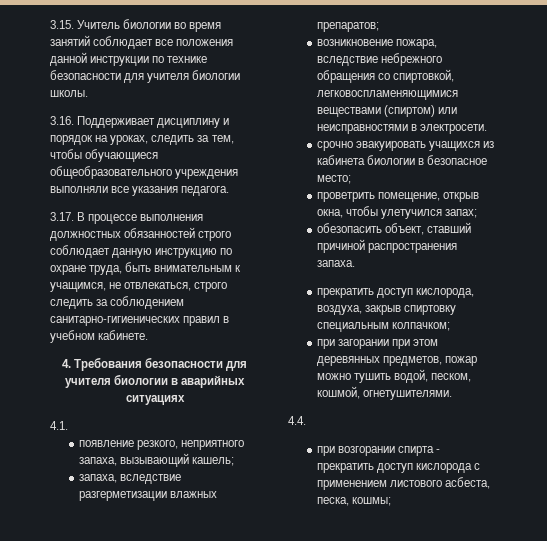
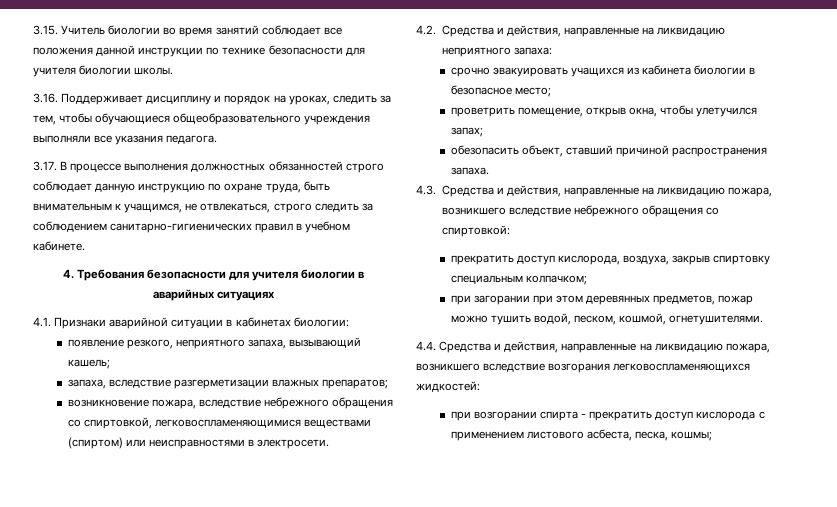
(68, 425) none -> [54,317,349,329] Признаки аварийной ситуации в кабинетах биологии:
(488, 129) none -> [416,25,726,37] [441,47,552,57] // 4.2. Средства и действия, направленные на ликвидацию неприятного запаха:
(355, 263) none -> [416,185,773,197] [441,205,720,217] [441,225,510,237] // 4.3. Средства и действия, направленные на ликвидацию пожара, возникшего вследствие небрежного обращения со спиртовкой:
(306, 420) none -> [439,341,770,353] [416,363,751,373] [416,381,480,392] Средства и действия, направленные на ликвидацию пожара, возникшего вследствие возгорания легковоспламеняющихся жидкостей:

